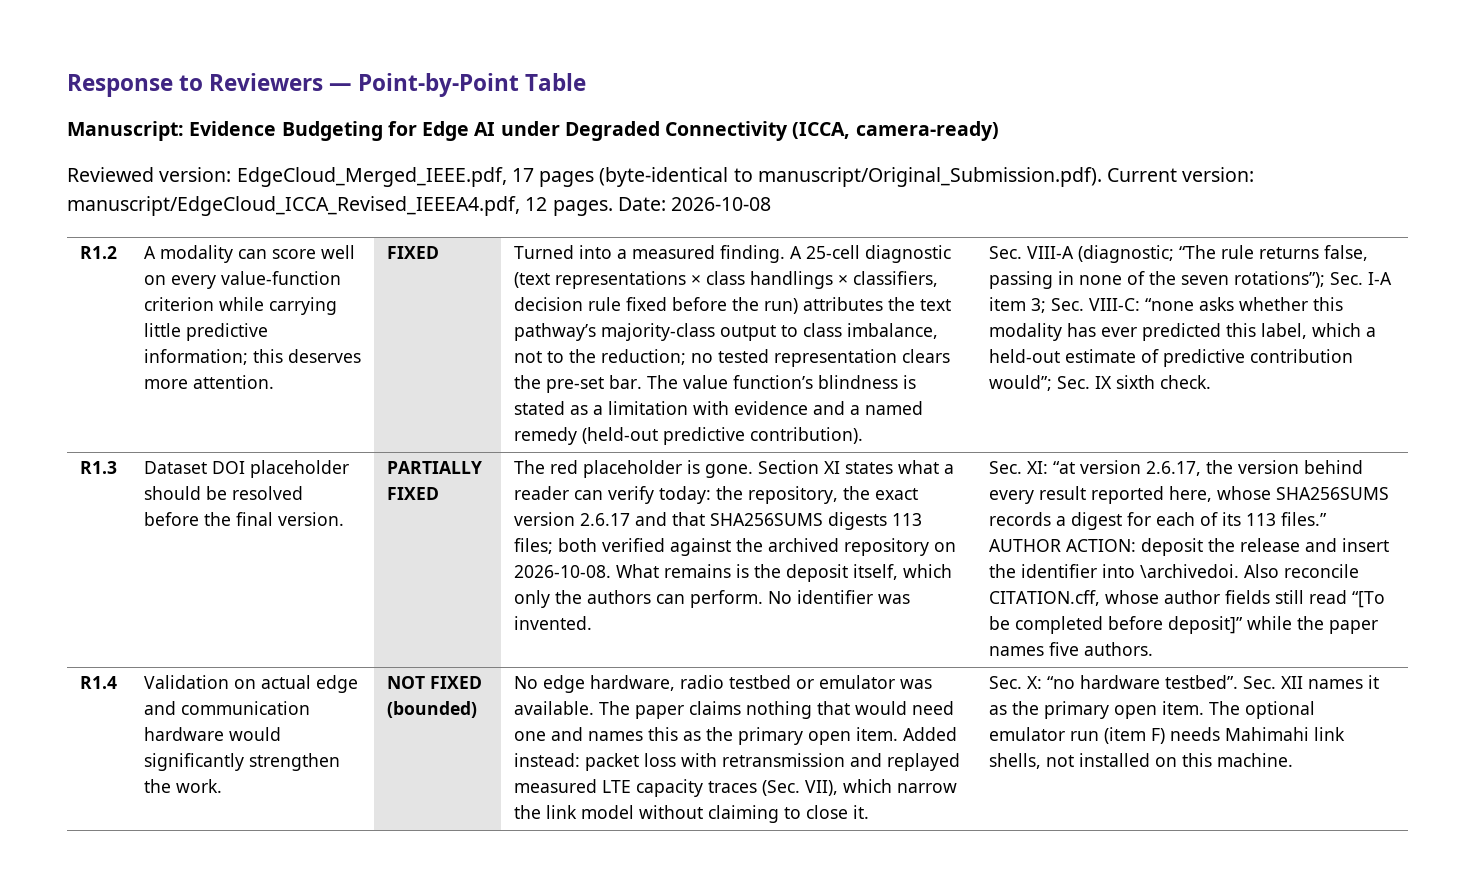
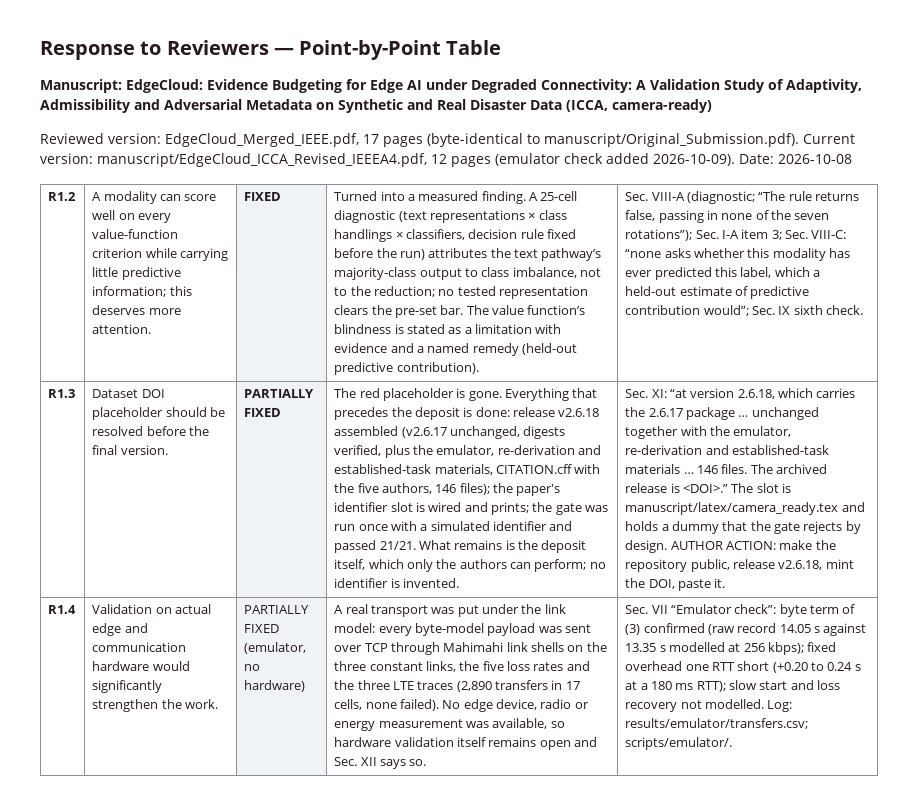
(184, 131) none -> [126,79,203,93] EdgeCloud:
[665,121,789,141] Connectivity -> [541,79,862,93] [40,99,562,113] Connectivity: A Validation Study of Adaptivity, Admissibility and Adversarial Metadata on Synthetic and Real Disaster Data
[552,200,613,216] pages. -> [451,153,735,167] pages (emulator check added 2026-10-09).
[758,460,955,474] [514,486,919,504] [514,512,923,530] [514,538,957,556] [514,565,612,578] Section XI states what a reader can verify today: the repository, the exact version 2.6.17 and that SHA256SUMS digests 113 files; both verified against the archived repository on 2026-10-08. -> [505,388,598,401] [334,407,600,420] [334,426,566,439] [334,445,602,458] [334,464,601,475] [334,483,561,496] [334,502,609,515] [334,521,573,531] [334,540,416,553] Everything that precedes the deposit is done: release v2.6.18 assembled (v2.6.17 unchanged, digests verified, plus the emulator, re-derivation and established-task materials, CITATION.cff with the five authors, 146 files); the paper's identifier slot is wired and prints; the gate was run once with a simulated identifier and passed 21/21.
[690,590,911,608] perform. No identifier was -> [534,559,606,572] [334,578,400,588] perform; no identifier is
[1146,460,1364,476] [989,486,1390,504] [989,512,1328,530] [989,538,1390,556] [989,564,1360,578] [989,590,1386,608] [989,616,1379,634] [989,642,1154,656] 2.6.17, the version behind every result reported here, whose SHA256SUMS records a digest for each of its 113 files.” AUTHOR ACTION: deposit the release and insert the identifier into \archivedoi. Also reconcile CITATION.cff, whose author fields still read “[To be completed before deposit]” while the paper names five authors. -> [737,388,856,399] [625,407,819,420] [625,426,792,439] [625,445,829,455] [625,464,828,474] [625,483,792,493] [625,502,865,515] [625,521,861,534] [625,540,836,553] [625,559,854,572] [625,578,726,591] 2.6.18, which carries the 2.6.17 package … unchanged together with the emulator, re-derivation and established-task materials … 146 files. The archived release is <DOI>.” The slot is manuscript/latex/camera_ready.tex and holds a dummy that the gate rejects by design. AUTHOR ACTION: make the repository public, release v2.6.18, mint the DOI, paste it.
[387,676,483,689] [387,701,478,718] [514,675,933,693] [514,701,955,719] [514,727,958,745] [514,753,961,771] [514,779,958,797] [514,805,870,823] [989,675,1380,689] [989,701,1316,719] [989,727,1346,744] [989,753,1294,769] NOT FIXED (bounded) | No edge hardware, radio testbed or emulator was available. The paper claims nothing that would need one and names this as the primary open item. Added instead: packet loss with retransmission and replayed measured LTE capacity traces (Sec. VII), which narrow the link model without claiming to close it. | Sec. X: “no hardware testbed”. Sec. XII names it as the primary open item. The optional emulator run (item F) needs Mahimahi link shells, not installed on this machine. -> [244,605,310,614] [244,624,280,633] [244,642,307,654] [244,664,261,671] [244,680,306,692] [334,604,566,617] [334,623,592,636] [334,642,607,655] [334,661,590,672] [334,680,580,692] [334,699,589,712] [334,718,565,731] [334,737,598,750] [334,757,427,769] [625,604,856,617] [625,623,867,636] [625,642,837,655] [625,661,861,673] [625,680,841,692] [625,699,793,712] [625,718,809,729] [625,737,733,750] PARTIALLY FIXED (emulator, no hardware) | A real transport was put under the link model: every byte-model payload was sent over TCP through Mahimahi link shells on the three constant links, the five loss rates and the three LTE traces (2,890 transfers in 17 cells, none failed). No edge device, radio or energy measurement was available, so hardware validation itself remains open and Sec. XII says so. | Sec. VII “Emulator check”: byte term of (3) confirmed (raw record 14.05 s against 13.35 s modelled at 256 kbps); fixed overhead one RTT short (+0.20 to 0.24 s at a 180 ms RTT); slow start and loss recovery not modelled. Log: results/emulator/transfers.csv; scripts/emulator/.

